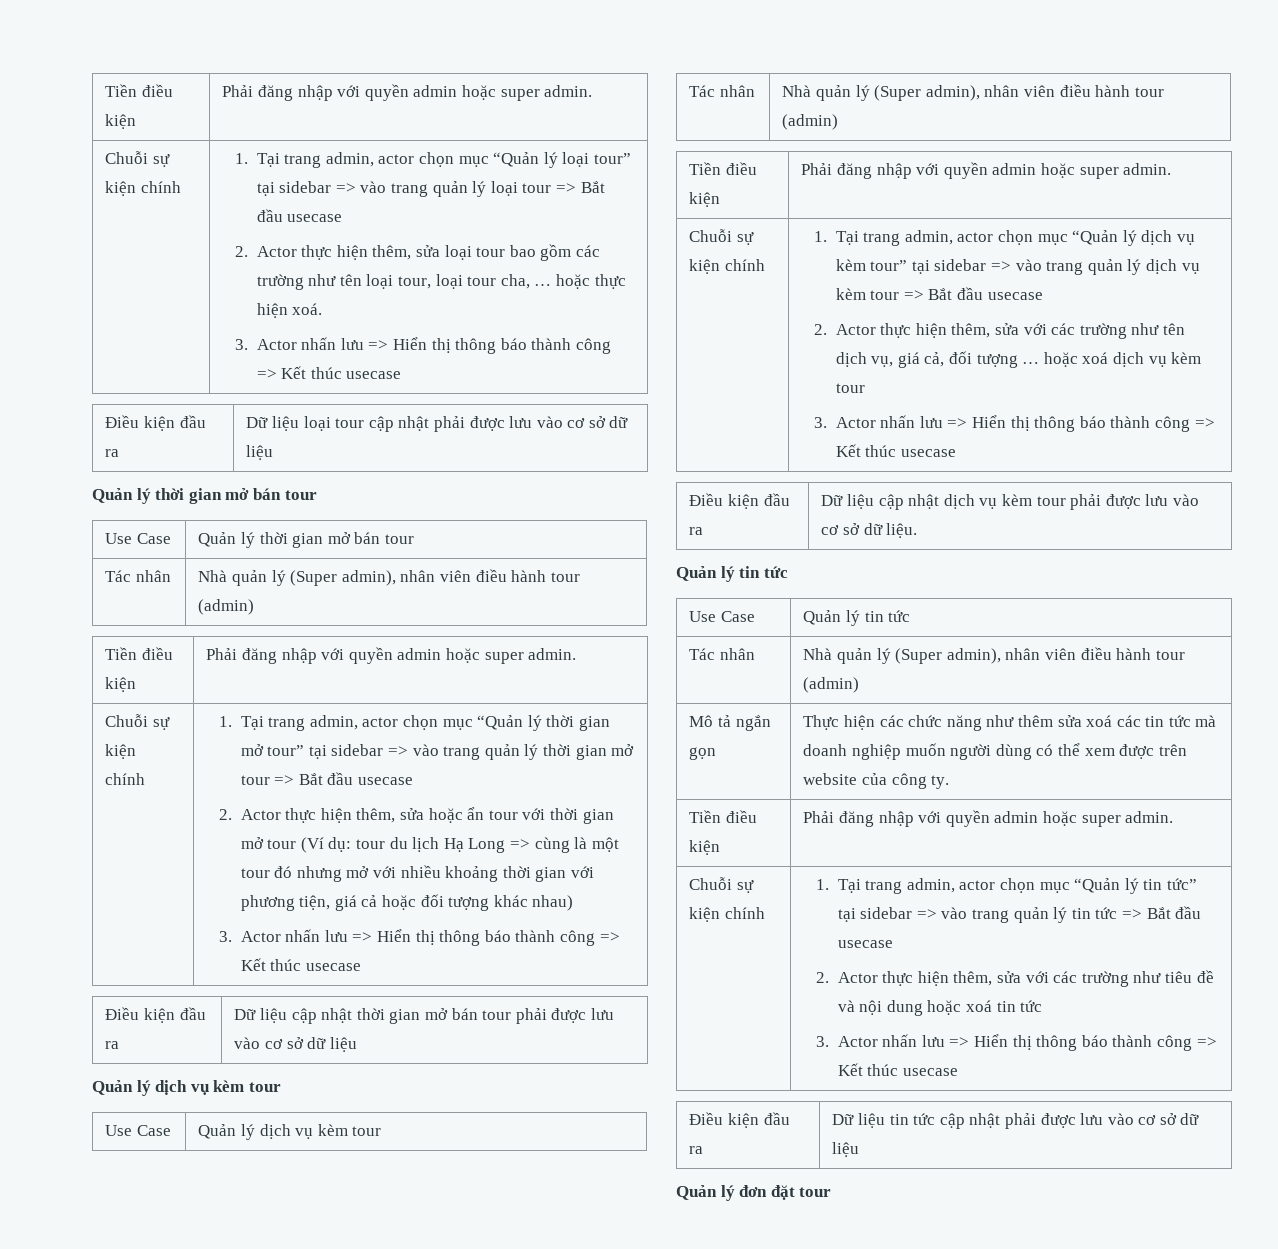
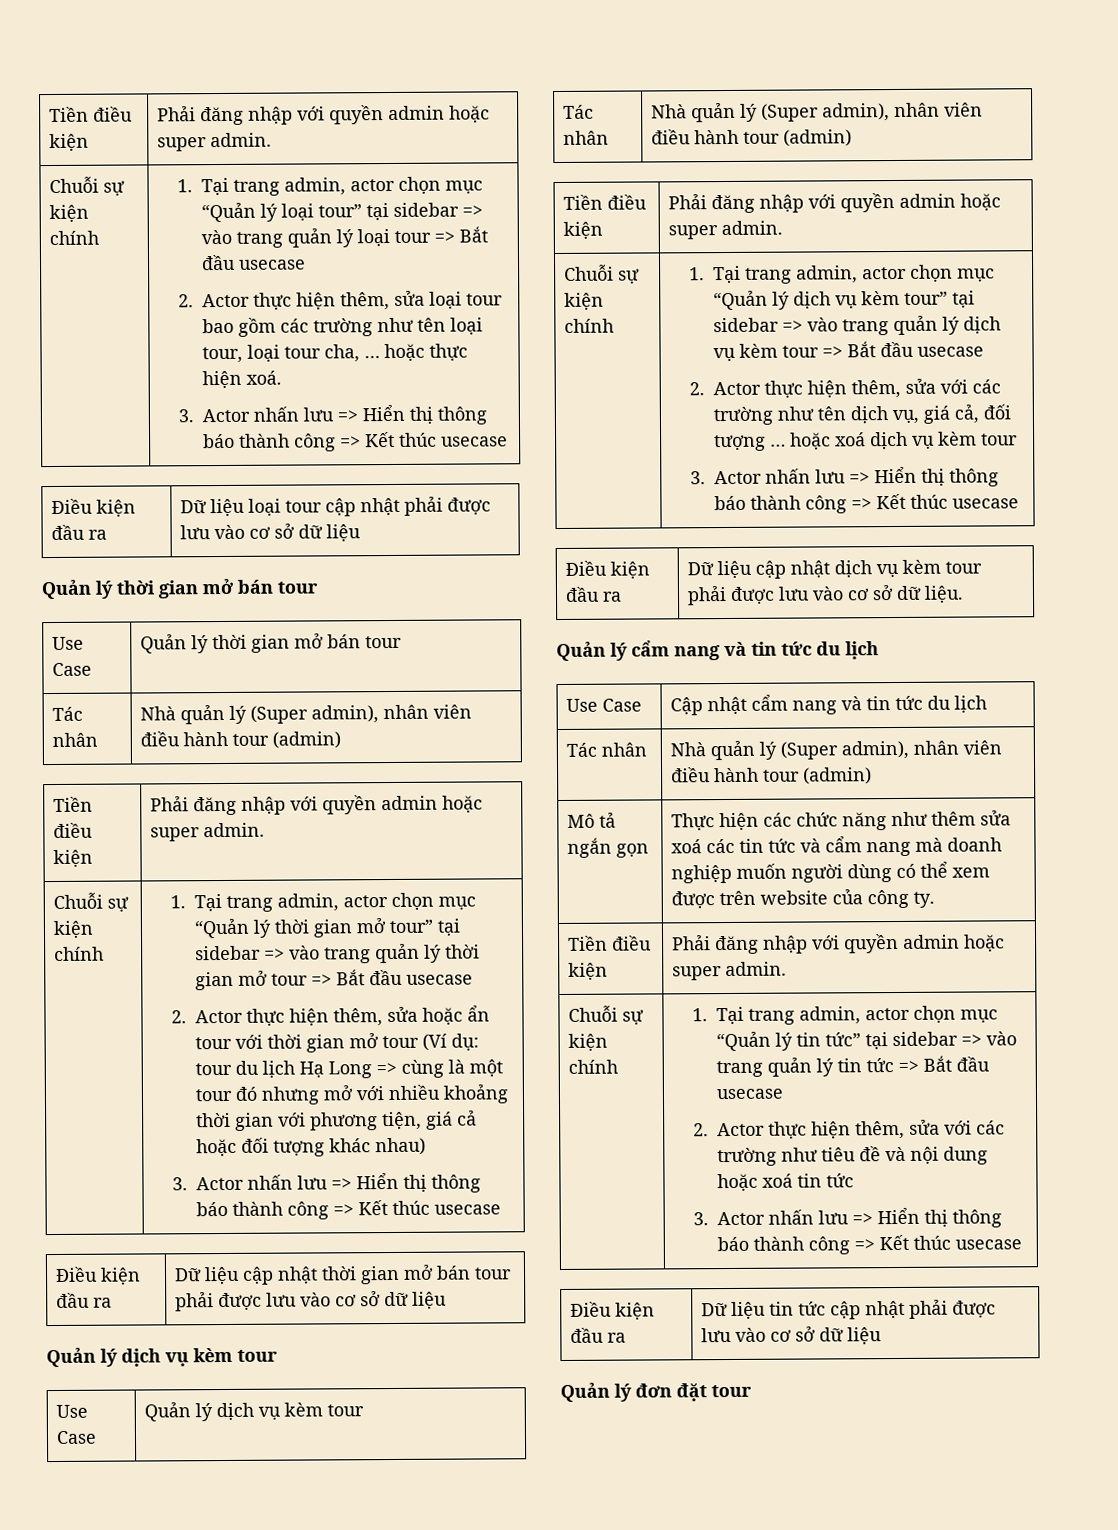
[739,566,788,578] [689,611,755,622] [803,610,911,626] tin tức // Use Case | Quản lý tin tức -> [631,640,879,661] [566,698,643,712] [670,694,988,716] cẩm nang và tin tức du lịch // Use Case | Cập nhật cẩm nang và tin tức du lịch
(1191, 721) none -> [800,836,912,857] và cẩm nang

